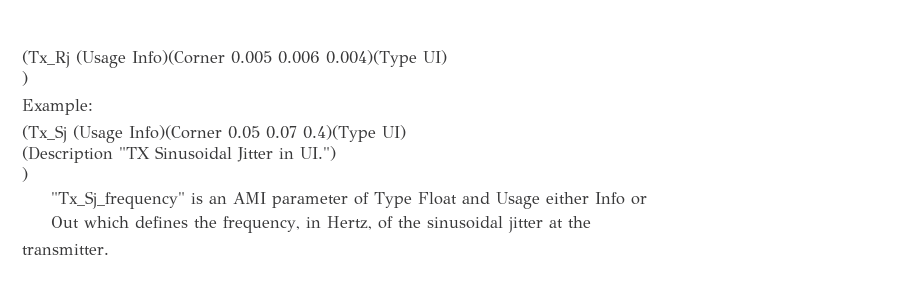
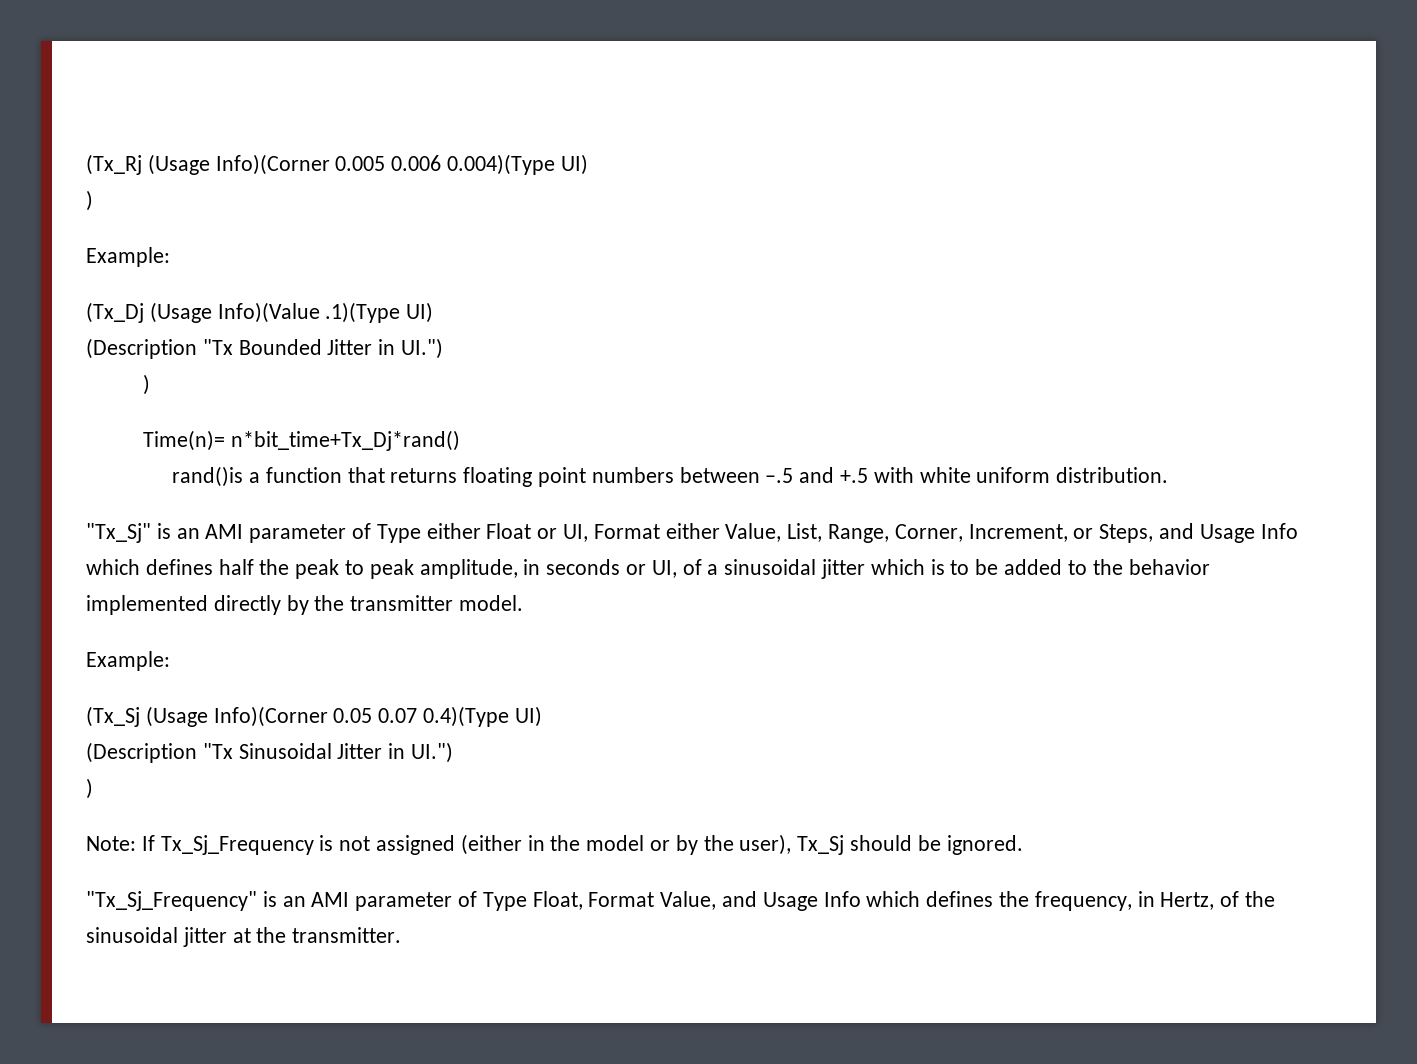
(93, 107) none -> [86,302,434,323] [86,338,444,359] [143,374,151,395] [143,430,461,451] [172,466,1169,487] [86,523,1298,543] [86,559,1210,579] [86,595,524,615] [86,651,170,671] // (Tx_Dj (Usage Info)(Value .1)(Type UI) // (Description "Tx Bounded Jitter in UI.") // ) // Time(n)= n*bit_time+Tx_Dj*rand() // rand()is a function that returns floating point numbers between –.5 and +.5 with white uniform distribution. // "Tx_Sj" is an AMI parameter of Type either Float or UI, Format either Value, List, Range, Corner, Increment, or Steps, and Usage Info which defines half the peak to peak amplitude, in seconds or UI, of a sinusoidal jitter which is to be added to the behavior implemented directly by the transmitter model. // Example:
[119,147,150,159] "TX -> [202,743,233,759] "Tx
[50,191,647,209] [50,216,79,228] "Tx_Sj_frequency" is an AMI parameter of Type Float and Usage either Info or // Out -> [86,834,1023,855] [86,891,861,911] Note: If Tx_Sj_Frequency is not assigned (either in the model or by the user), Tx_Sj should be ignored. // "Tx_Sj_Frequency" is an AMI parameter of Type Float, Format Value, and Usage Info
(591, 222) // -> (287, 935) none

